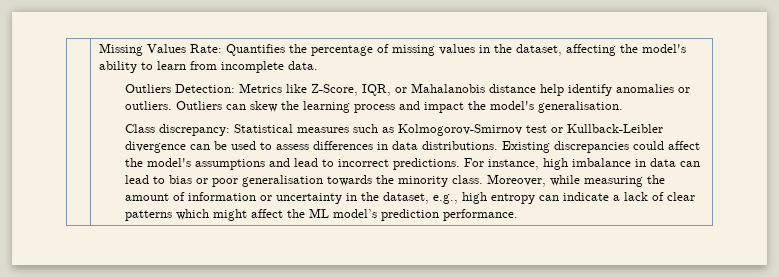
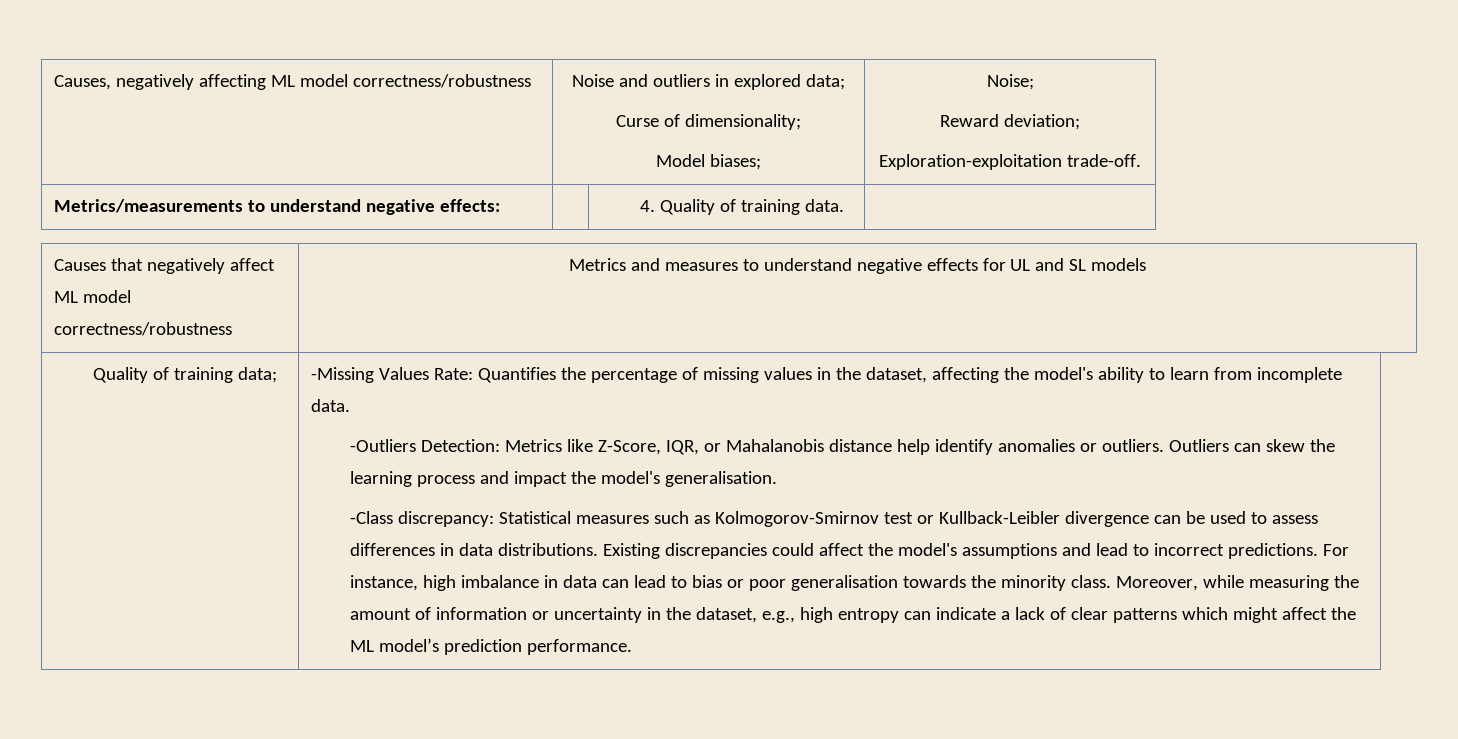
[98,43,143,56] | Missing -> [54,74,532,90] [572,74,845,90] [616,114,801,130] [656,154,761,170] [986,74,1034,90] [940,114,1080,130] [879,154,1141,170] [54,199,501,215] [640,199,845,215] [54,258,276,274] [54,290,132,303] [54,322,233,336] [568,258,1147,274] [93,367,278,383] [311,367,375,383] Causes, negatively affecting ML model correctness/robustness | Noise and outliers in explored data; // Curse of dimensionality; // Model biases; | Noise; // Reward deviation; // Exploration-exploitation trade-off. // Metrics/measurements to understand negative effects: | | 4. Quality of training data. | // Causes that negatively affect ML model correctness/robustness | Metrics and measures to understand negative effects for UL and SL models // Quality of training data; | -Missing
[125,84,172,93] Outliers -> [350,439,417,452] -Outliers
[125,124,156,133] Class -> [350,511,394,524] -Class

